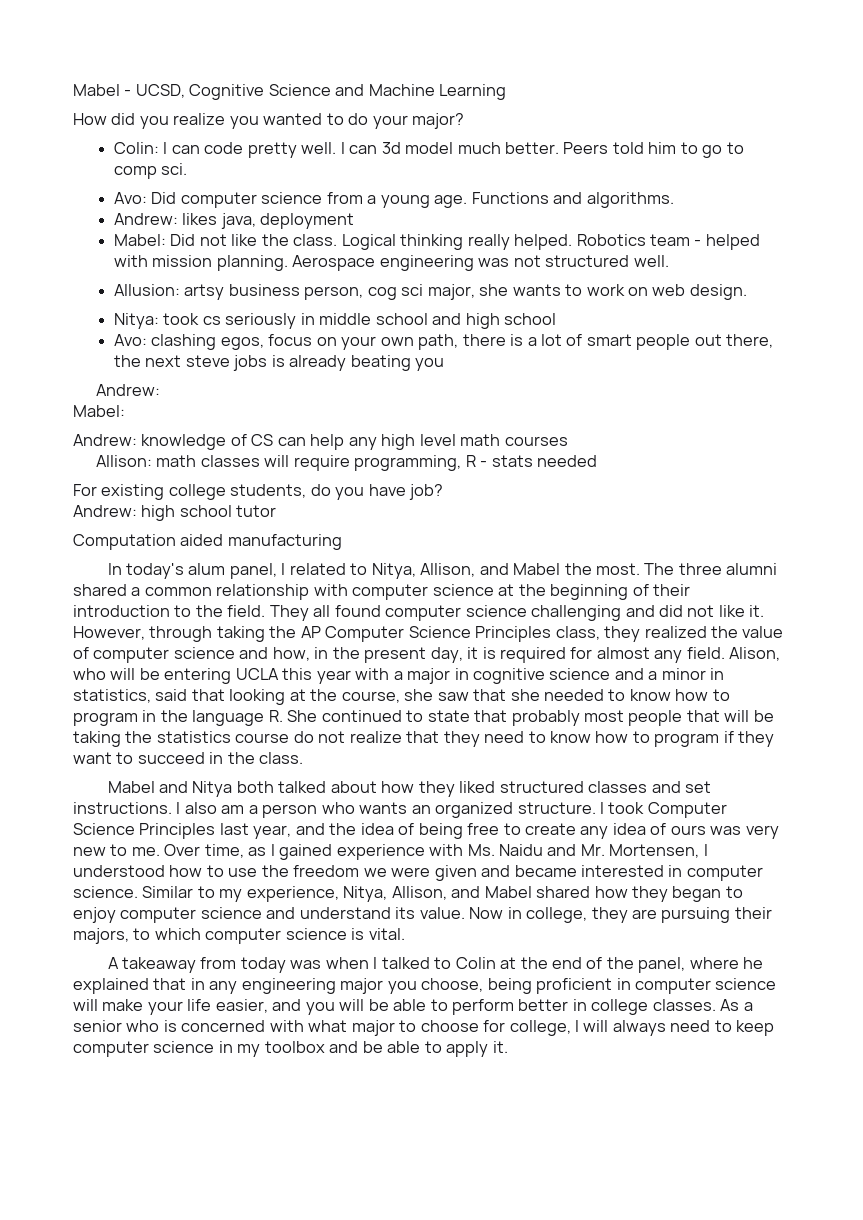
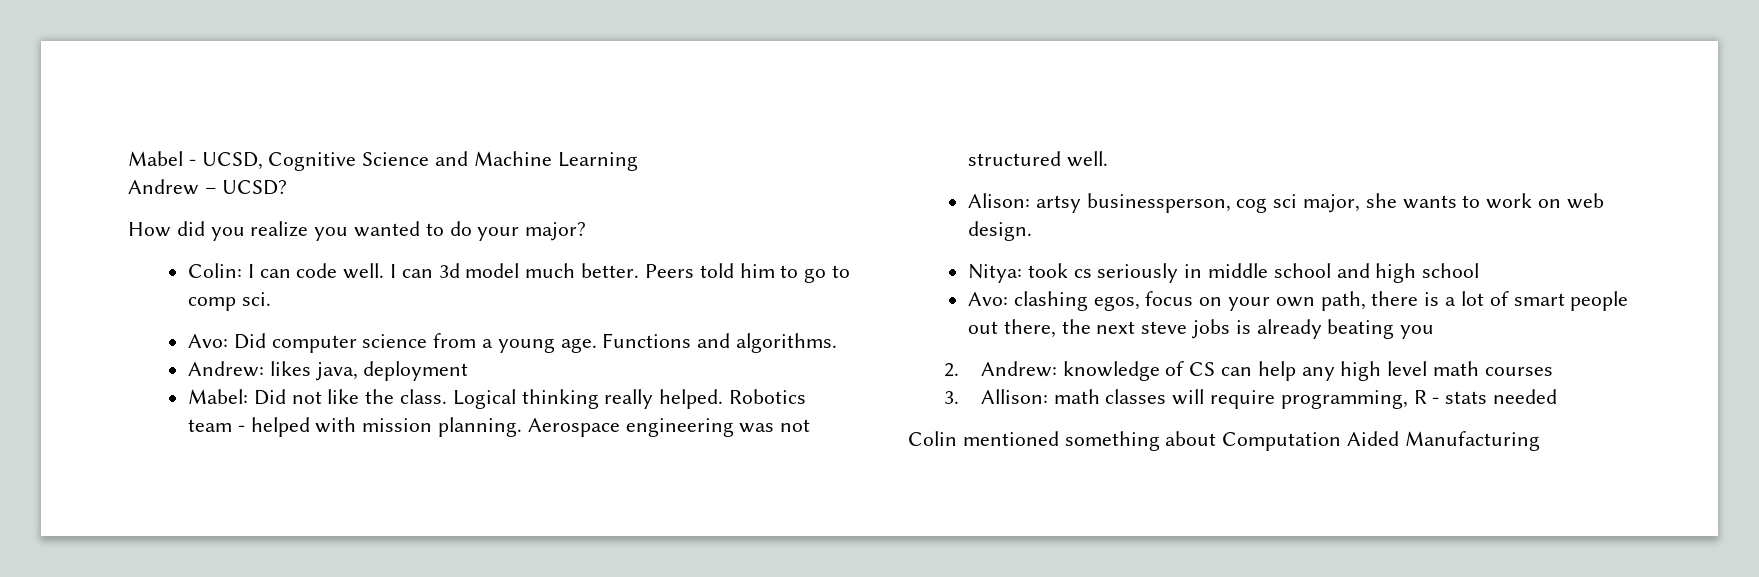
(507, 92) none -> [128,179,287,195] // Andrew – UCSD?
[247,142,297,158] pretty -> (338, 270) none
[114,284,364,300] Allusion: artsy business person, -> [968,193,1231,213] Alison: artsy businessperson,
[95,384,160,396] [73,405,125,417] Andrew: // Mabel: // -> [944,363,960,377] 2.
(568, 441) none -> [944,391,960,404] 3.
[73,484,444,500] [73,505,277,521] [73,534,342,550] [107,563,778,579] [73,584,691,600] [73,605,765,621] [73,626,784,642] [73,647,781,663] [73,668,725,684] [73,689,730,705] [73,710,774,726] [73,731,775,747] [73,752,304,764] [107,781,712,797] [73,802,727,818] [73,823,779,839] [73,844,708,860] [73,865,763,881] [73,886,743,902] [73,907,772,923] [73,928,405,944] [107,957,764,973] [73,978,777,994] [73,999,753,1015] [73,1020,775,1036] [73,1041,508,1057] For existing college students, do you have job? // Andrew: high school tutor // Computation aided manufacturing // In today's alum panel, I related to Nitya, Allison, and Mabel the most. The three alumni shared a common relationship with computer science at the beginning of their introduction to the field. They all found computer science challenging and did not like it. However, through taking the AP Computer Science Principles class, they realized the value of computer science and how, in the present day, it is required for almost any field. Alison, who will be entering UCLA this year with a major in cognitive science and a minor in statistics, said that looking at the course, she saw that she needed to know how to program in the language R. She continued to state that probably most people that will be taking the statistics course do not realize that they need to know how to program if they want to succeed in the class. // Mabel and Nitya both talked about how they liked structured classes and set instructions. I also am a person who wants an organized structure. I took Computer Science Principles last year, and the idea of being free to create any idea of ours was very new to me. Over time, as I gained experience with Ms. Naidu and Mr. Mortensen, I understood how to use the freedom we were given and became interested in computer science. Similar to my experience, Nitya, Allison, and Mabel shared how they began to enjoy computer science and understand its value. Now in college, they are pursuing their majors, to which computer science is vital. // A takeaway from today was when I talked to Colin at the end of the panel, where he explained that in any engineering major you choose, being proficient in computer science will make your life easier, and you will be able to perform better in college classes. As a senior who is concerned with what major to choose for college, I will always need to keep computer science in my toolbox and be able to apply it. -> [908,431,1540,451] Colin mentioned something about Computation Aided Manufacturing

